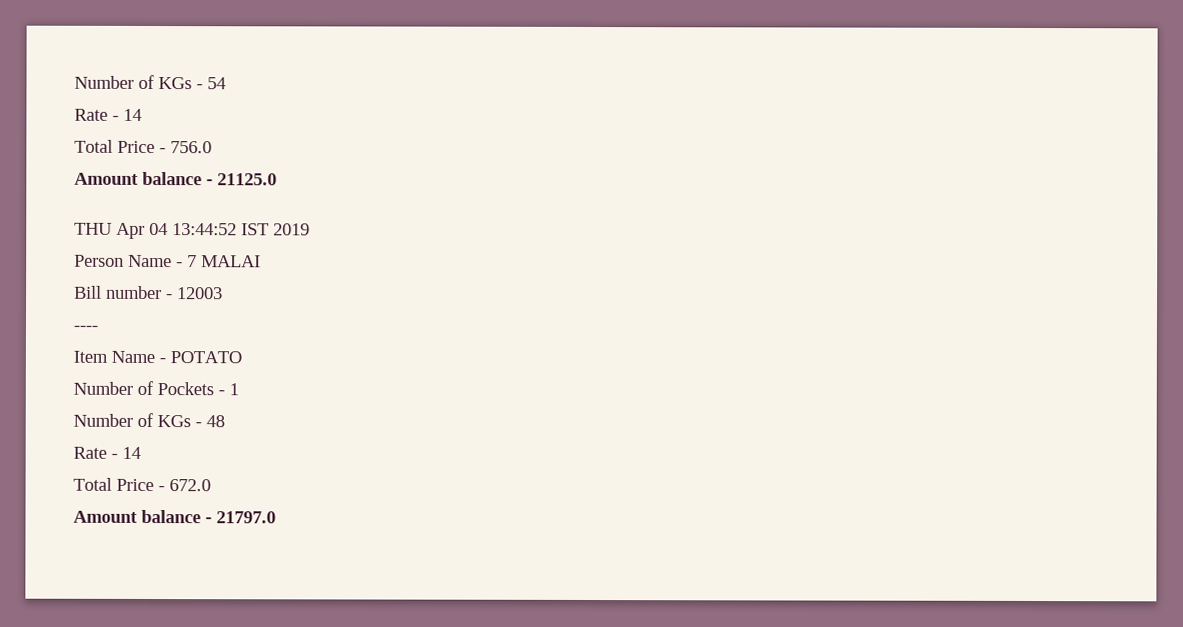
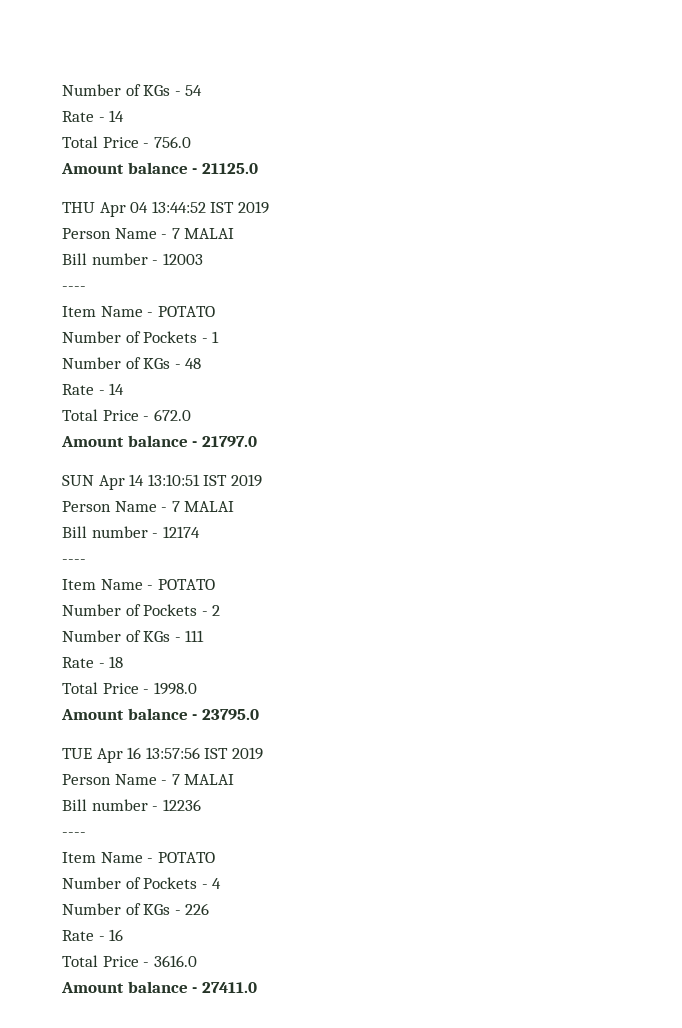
(276, 517) none -> [62,474,262,490] [62,501,235,512] [62,526,200,538] [62,559,86,564] [62,579,215,590] [62,604,221,616] [62,630,205,642] [62,656,124,668] [62,682,197,695] [61,708,259,720] [62,747,263,763] [62,774,235,785] [62,799,201,811] [62,832,86,837] [62,852,215,863] [62,877,222,889] [62,903,210,915] [62,929,124,941] [62,955,197,967] [61,981,257,993] // SUN Apr 14 13:10:51 IST 2019 // Person Name - 7 MALAI // Bill number - 12174 // ---- // Item Name - POTATO // Number of Pockets - 2 // Number of KGs - 111 // Rate - 18 // Total Price - 1998.0 // Amount balance - 23795.0 // TUE Apr 16 13:57:56 IST 2019 // Person Name - 7 MALAI // Bill number - 12236 // ---- // Item Name - POTATO // Number of Pockets - 4 // Number of KGs - 226 // Rate - 16 // Total Price - 3616.0 // Amount balance - 27411.0

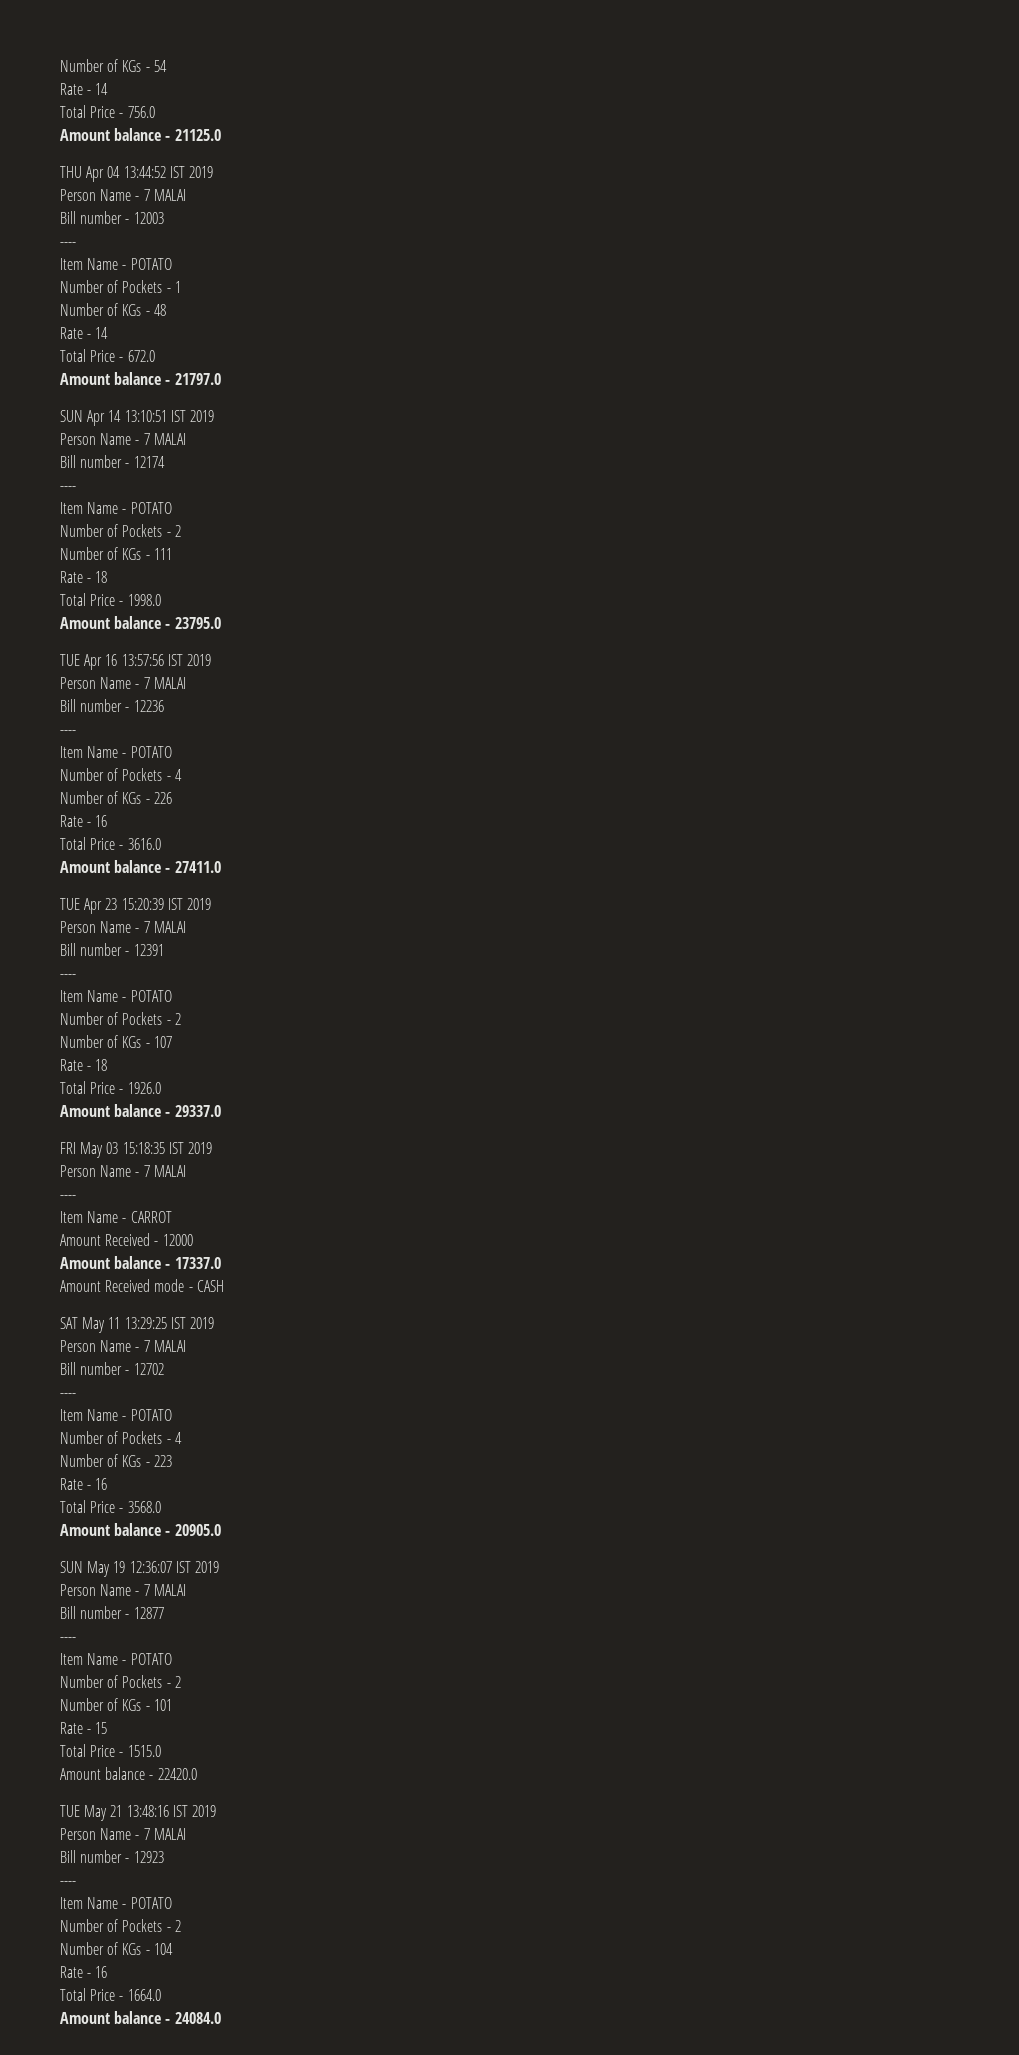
(257, 987) none -> [60,898,211,914] [60,921,186,933] [60,943,164,956] [60,974,76,979] [60,990,172,1002] [60,1012,181,1025] [60,1035,172,1048] [60,1059,108,1071] [60,1081,161,1094] [60,1104,221,1117] [60,1142,212,1158] [60,1165,186,1177] [60,1195,76,1200] [60,1211,172,1223] [60,1233,193,1246] [60,1256,221,1269] [60,1279,224,1292] [60,1317,214,1333] [60,1340,186,1352] [60,1362,164,1375] [60,1393,76,1398] [60,1409,172,1421] [60,1431,182,1444] [60,1454,172,1467] [60,1478,108,1490] [60,1500,161,1513] [60,1523,221,1536] [60,1561,219,1577] [60,1584,186,1596] [60,1606,164,1619] [60,1637,76,1642] [60,1653,172,1665] [60,1675,181,1688] [60,1698,172,1711] [60,1722,108,1734] [60,1744,161,1757] [60,1767,197,1780] [60,1805,216,1821] [60,1828,186,1840] [60,1850,164,1863] [60,1881,76,1886] [60,1897,172,1909] [60,1919,181,1932] [60,1942,173,1955] [60,1966,108,1978] [60,1988,161,2001] [60,2011,221,2024] // TUE Apr 23 15:20:39 IST 2019 // Person Name - 7 MALAI // Bill number - 12391 // ---- // Item Name - POTATO // Number of Pockets - 2 // Number of KGs - 107 // Rate - 18 // Total Price - 1926.0 // Amount balance - 29337.0 // FRI May 03 15:18:35 IST 2019 // Person Name - 7 MALAI // ---- // Item Name - CARROT // Amount Received - 12000 // Amount balance - 17337.0 // Amount Received mode - CASH // SAT May 11 13:29:25 IST 2019 // Person Name - 7 MALAI // Bill number - 12702 // ---- // Item Name - POTATO // Number of Pockets - 4 // Number of KGs - 223 // Rate - 16 // Total Price - 3568.0 // Amount balance - 20905.0 // SUN May 19 12:36:07 IST 2019 // Person Name - 7 MALAI // Bill number - 12877 // ---- // Item Name - POTATO // Number of Pockets - 2 // Number of KGs - 101 // Rate - 15 // Total Price - 1515.0 // Amount balance - 22420.0 // TUE May 21 13:48:16 IST 2019 // Person Name - 7 MALAI // Bill number - 12923 // ---- // Item Name - POTATO // Number of Pockets - 2 // Number of KGs - 104 // Rate - 16 // Total Price - 1664.0 // Amount balance - 24084.0

